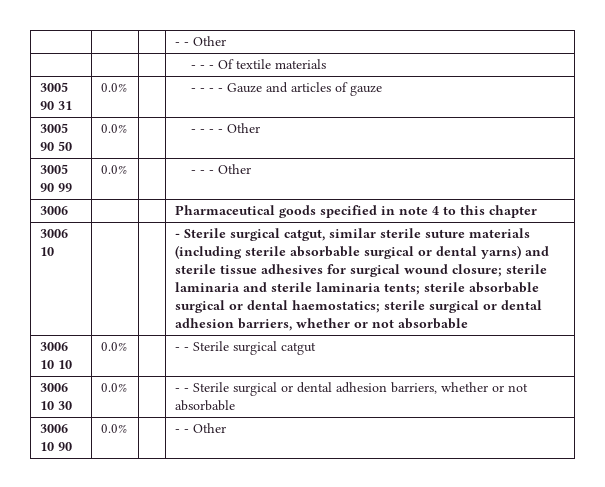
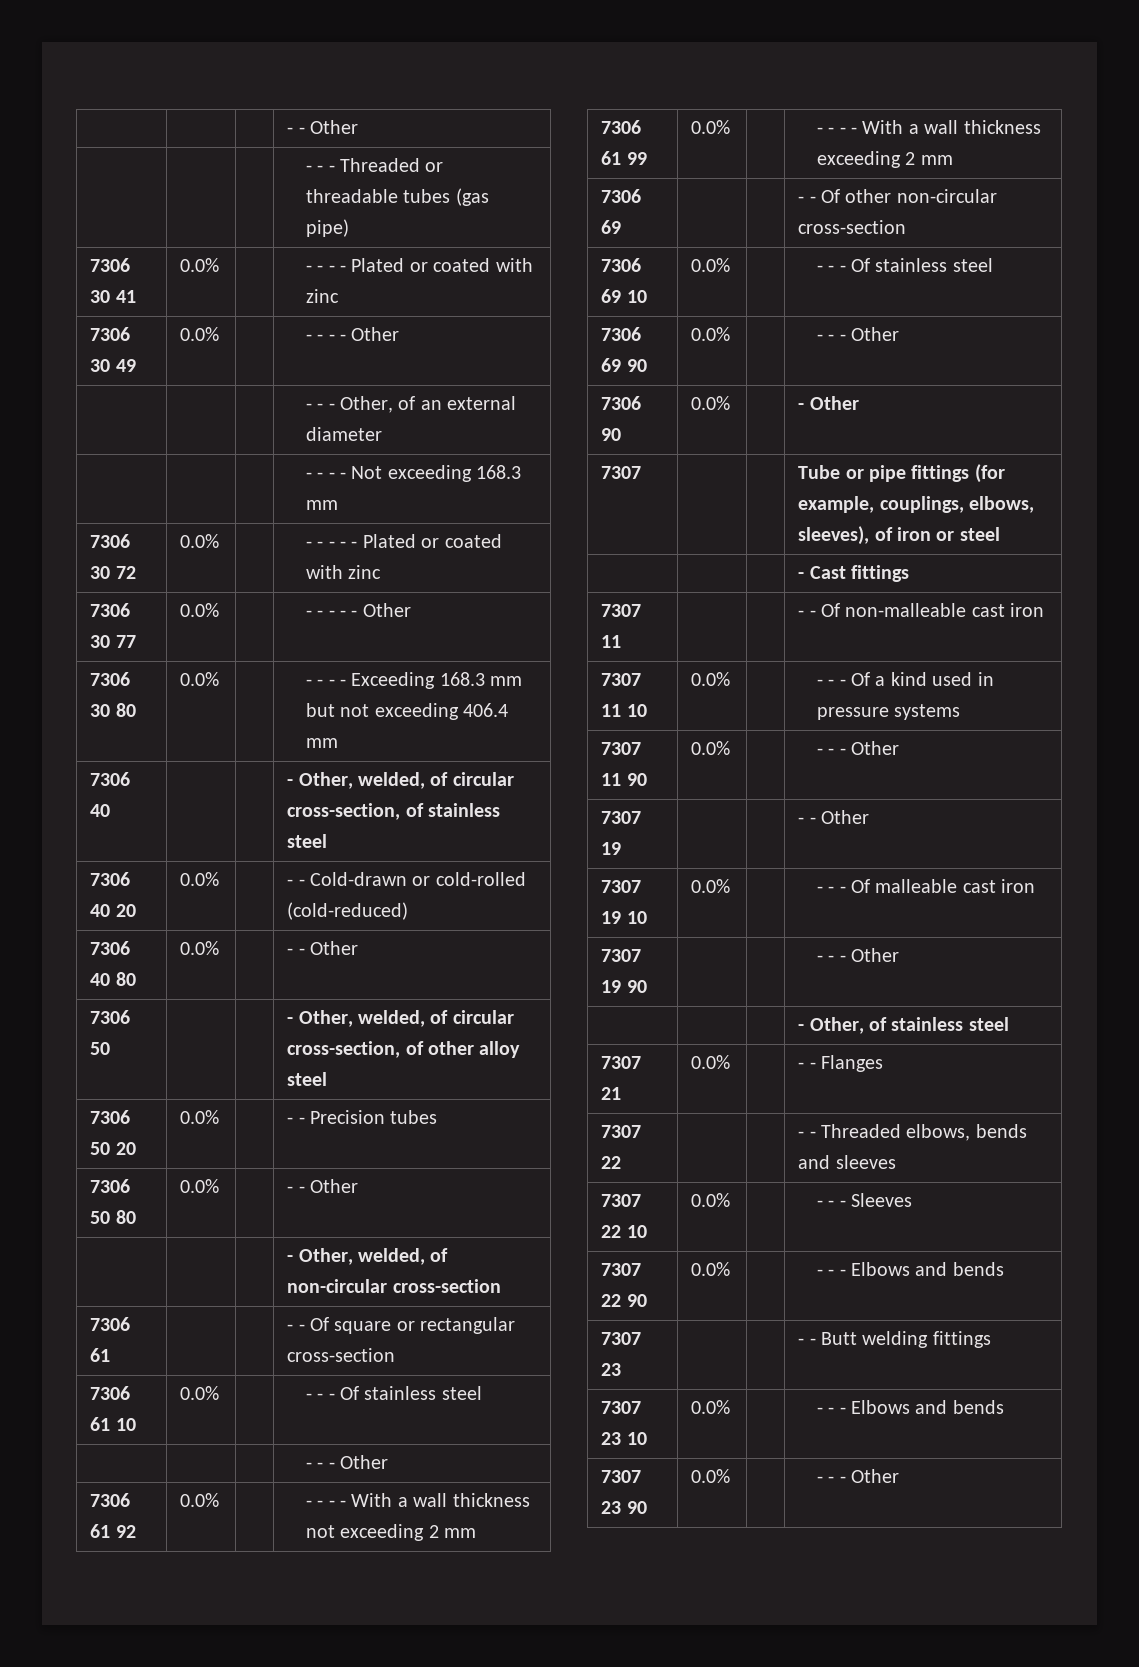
[175,36,227,46] [190,59,326,69] [40,82,69,92] [40,101,73,110] [101,83,128,92] [190,82,382,96] [40,123,69,133] [40,141,73,151] | | | - - Other // | | | - - - Of textile materials // 3005 90 31 | 0.0% | | - - - - Gauze and articles of gauze // 3005 90 50 -> [287,120,359,134] [305,158,444,172] [305,188,489,206] [305,219,349,237] [90,258,131,272] [90,290,136,303] [180,258,220,272] [305,258,533,272] [305,289,339,303] [90,327,131,341] [90,359,136,372] | | | - - Other // | | | - - - Threaded or threadable tubes (gas pipe) // 7306 30 41 | 0.0% | | - - - - Plated or coated with zinc // 7306 30 49
[40,164,69,174] [40,183,73,192] [101,165,128,174] [190,164,251,174] [40,206,69,215] [175,205,538,218] [40,229,69,238] [40,247,55,256] [175,228,531,241] [175,245,550,259] [175,264,548,277] [175,282,540,295] [175,300,543,313] [175,318,469,331] [40,342,69,351] [40,360,73,369] [101,342,128,351] [175,341,317,355] [40,383,69,392] [40,401,73,410] [101,383,128,392] [175,382,529,396] [175,400,236,411] [40,424,69,433] [40,442,73,451] [101,424,128,433] [175,423,227,433] 3005 90 99 | 0.0% | | - - - Other // 3006 | | | Pharmaceutical goods specified in note 4 to this chapter // 3006 10 | | | - Sterile surgical catgut, similar sterile suture materials (including sterile absorbable surgical or dental yarns) and sterile tissue adhesives for surgical wound closure; sterile laminaria and sterile laminaria tents; sterile absorbable surgical or dental haemostatics; sterile surgical or dental adhesion barriers, whether or not absorbable // 3006 10 10 | 0.0% | | - - Sterile surgical catgut // 3006 10 30 | 0.0% | | - - Sterile surgical or dental adhesion barriers, whether or not absorbable // 3006 10 90 | 0.0% | | - - Other -> [305,396,517,413] [305,427,382,441] [305,465,522,482] [305,500,338,510] [90,534,131,548] [90,566,136,579] [180,534,220,548] [305,534,502,548] [305,565,382,579] [90,603,131,617] [90,635,136,648] [180,603,220,617] [305,603,411,617] [90,672,131,686] [90,703,136,717] [180,672,220,686] [305,672,523,689] [305,703,508,720] [305,738,338,748] [90,772,131,786] [90,804,111,817] [287,772,514,789] [287,803,501,820] [287,834,328,848] [90,872,131,886] [90,904,136,917] [180,872,220,886] [287,872,526,886] [287,902,409,920] [90,941,131,955] [90,972,136,986] [180,941,220,955] [287,941,359,955] [90,1010,131,1024] [90,1042,111,1055] [287,1010,514,1027] [287,1041,521,1058] [287,1072,328,1086] [90,1110,131,1124] [90,1142,136,1155] [180,1110,220,1124] [287,1110,438,1124] [90,1179,131,1193] [90,1210,136,1224] [180,1179,220,1193] [287,1179,359,1193] [287,1248,449,1265] [287,1279,501,1293] [90,1317,131,1331] [90,1348,111,1362] [287,1317,516,1334] [287,1348,396,1362] [90,1386,131,1400] [90,1417,136,1431] [180,1386,220,1400] [305,1386,482,1400] [305,1455,388,1469] [90,1493,131,1507] [90,1524,136,1538] [180,1493,220,1507] [305,1493,530,1507] [305,1524,476,1541] [601,120,642,134] [601,151,647,165] [691,120,731,134] [816,120,1041,134] [816,151,953,168] [601,189,642,203] [601,220,622,234] [798,189,997,203] [798,220,907,234] [601,258,642,272] [601,289,647,303] [691,258,731,272] [816,258,993,272] [601,327,642,341] [601,358,647,372] [691,327,731,341] [816,327,899,341] [601,396,642,410] [601,428,622,441] [691,396,731,410] [798,396,859,410] [601,466,642,479] [798,464,1005,483] [798,496,1035,513] [798,526,1000,545] [798,565,910,582] [601,604,642,617] [601,635,622,648] [798,603,1045,617] [601,673,642,686] [601,704,647,717] [691,672,731,686] [816,672,994,686] [816,704,961,720] [601,742,642,755] [601,773,647,786] [691,741,731,755] [816,741,899,755] [601,811,642,824] [601,842,622,855] [798,810,870,824] [601,880,642,893] [601,911,647,924] [691,879,731,893] [816,879,1036,893] [601,949,642,962] [601,980,647,993] [816,948,899,962] [798,1017,1009,1034] [601,1056,642,1069] [601,1087,622,1100] [691,1055,731,1069] [798,1055,884,1072] [601,1125,642,1138] [601,1156,622,1169] [798,1124,1027,1141] [798,1155,896,1169] [601,1194,642,1207] [601,1225,647,1238] [691,1193,731,1207] [816,1193,912,1207] [601,1263,642,1276] [601,1294,647,1307] [691,1262,731,1276] [816,1262,1004,1276] [601,1332,642,1345] [601,1363,622,1376] [798,1331,991,1348] [601,1401,642,1414] [601,1432,647,1445] [691,1400,731,1414] [816,1400,1004,1414] [601,1470,642,1483] [601,1501,647,1514] [691,1469,731,1483] [816,1469,899,1483] | | | - - - Other, of an external diameter // | | | - - - - Not exceeding 168.3 mm // 7306 30 72 | 0.0% | | - - - - - Plated or coated with zinc // 7306 30 77 | 0.0% | | - - - - - Other // 7306 30 80 | 0.0% | | - - - - Exceeding 168.3 mm but not exceeding 406.4 mm // 7306 40 | | | - Other, welded, of circular cross-section, of stainless steel // 7306 40 20 | 0.0% | | - - Cold-drawn or cold-rolled (cold-reduced) // 7306 40 80 | 0.0% | | - - Other // 7306 50 | | | - Other, welded, of circular cross-section, of other alloy steel // 7306 50 20 | 0.0% | | - - Precision tubes // 7306 50 80 | 0.0% | | - - Other // | | | - Other, welded, of non-circular cross-section // 7306 61 | | | - - Of square or rectangular cross-section // 7306 61 10 | 0.0% | | - - - Of stainless steel // | | | - - - Other // 7306 61 92 | 0.0% | | - - - - With a wall thickness not exceeding 2 mm // 7306 61 99 | 0.0% | | - - - - With a wall thickness exceeding 2 mm // 7306 69 | | | - - Of other non-circular cross-section // 7306 69 10 | 0.0% | | - - - Of stainless steel // 7306 69 90 | 0.0% | | - - - Other // 7306 90 | 0.0% | | - Other // 7307 | | | Tube or pipe fittings (for example, couplings, elbows, sleeves), of iron or steel // | | | - Cast fittings // 7307 11 | | | - - Of non-malleable cast iron // 7307 11 10 | 0.0% | | - - - Of a kind used in pressure systems // 7307 11 90 | 0.0% | | - - - Other // 7307 19 | | | - - Other // 7307 19 10 | 0.0% | | - - - Of malleable cast iron // 7307 19 90 | | | - - - Other // | | | - Other, of stainless steel // 7307 21 | 0.0% | | - - Flanges // 7307 22 | | | - - Threaded elbows, bends and sleeves // 7307 22 10 | 0.0% | | - - - Sleeves // 7307 22 90 | 0.0% | | - - - Elbows and bends // 7307 23 | | | - - Butt welding fittings // 7307 23 10 | 0.0% | | - - - Elbows and bends // 7307 23 90 | 0.0% | | - - - Other

